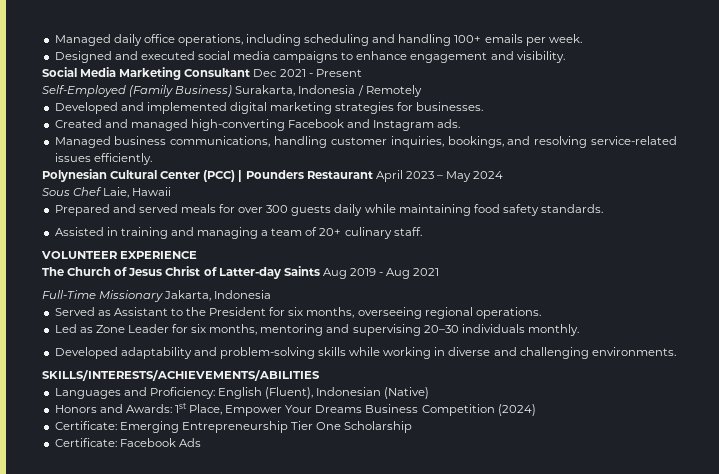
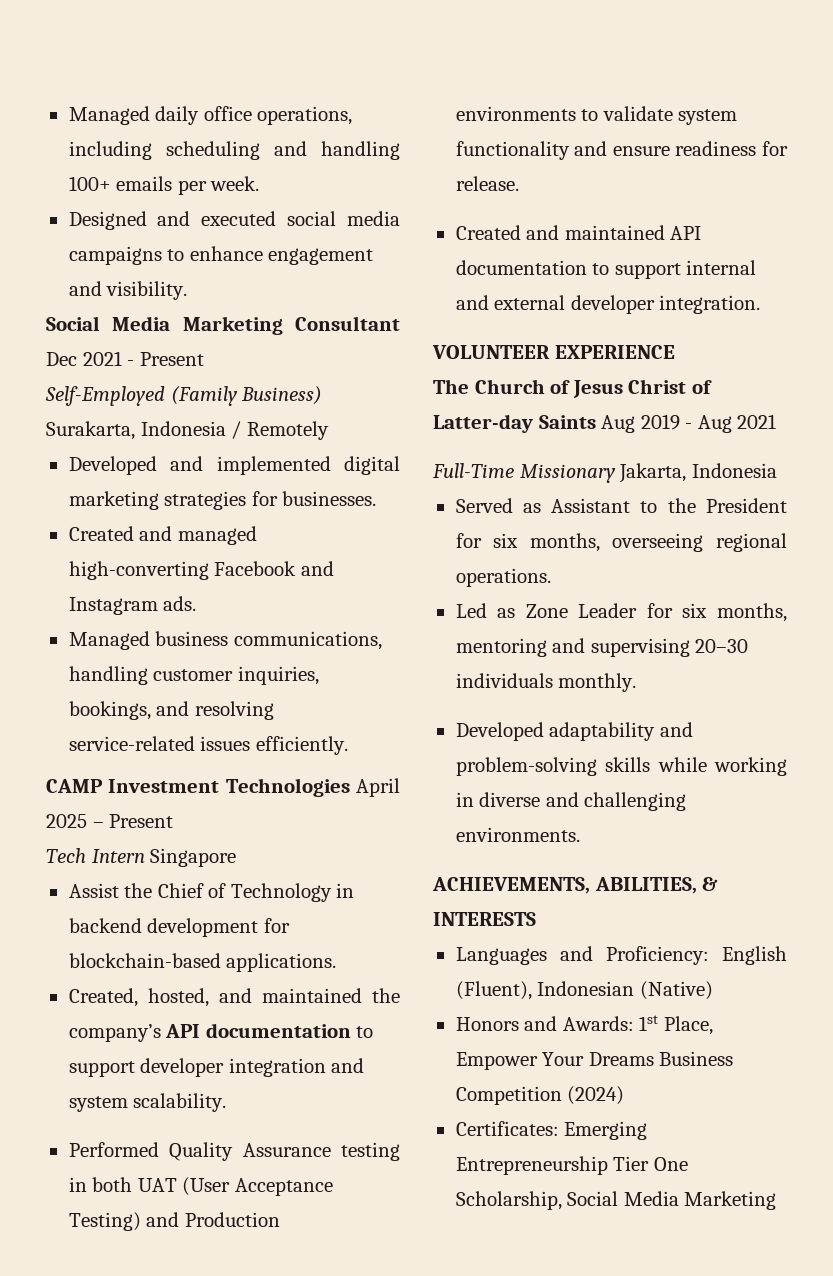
[42,169,504,182] [42,187,172,198] [54,204,604,216] [54,227,422,239] Polynesian Cultural Center (PCC) | Pounders Restaurant April 2023 – May 2024 // Sous Chef Laie, Hawaii // Prepared and served meals for over 300 guests daily while maintaining food safety standards. // Assisted in training and managing a team of 20+ culinary staff. -> [46,778,400,797] [46,814,174,828] [46,848,237,867] [68,883,355,902] [68,918,290,937] [68,953,337,972] [68,988,401,1007] [68,1023,374,1042] [68,1058,365,1077] [68,1093,227,1112] [68,1142,400,1161] [68,1177,333,1196] [68,1212,280,1231] [455,106,738,125] [455,141,788,160] [455,176,519,191] [455,225,702,240] [455,260,757,279] [455,295,761,314] CAMP Investment Technologies April 2025 – Present // Tech Intern Singapore // Assist the Chief of Technology in backend development for blockchain-based applications. // Created, hosted, and maintained the company’s API documentation to support developer integration and system scalability. // Performed Quality Assurance testing in both UAT (User Acceptance Testing) and Production environments to validate system functionality and ensure readiness for release. // Created and maintained API documentation to support internal and external developer integration.
[42,370,320,381] SKILLS/INTERESTS/ACHIEVEMENTS/ABILITIES -> [432,877,719,894] [433,912,536,926] ACHIEVEMENTS, ABILITIES, & INTERESTS
[54,421,117,430] Certificate: -> [455,1121,559,1136] Certificates:
[344,421,413,433] [54,438,201,447] Scholarship // Certificate: Facebook Ads -> [455,1191,777,1210] Scholarship, Social Media Marketing

